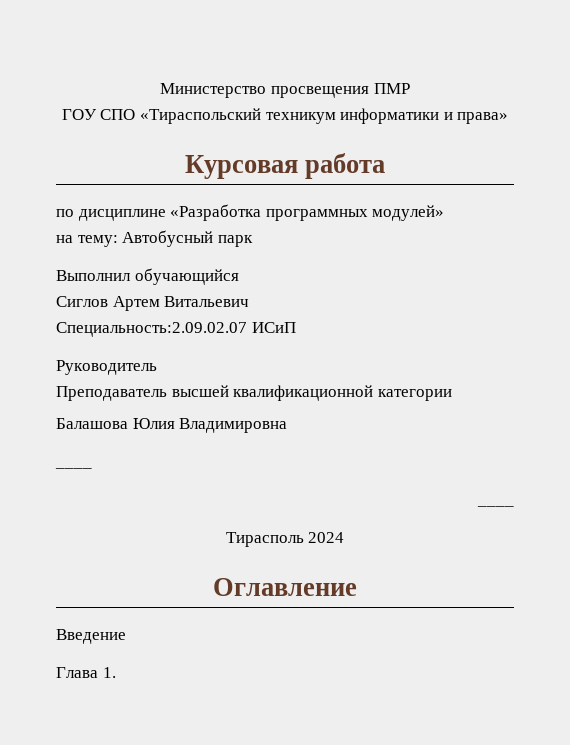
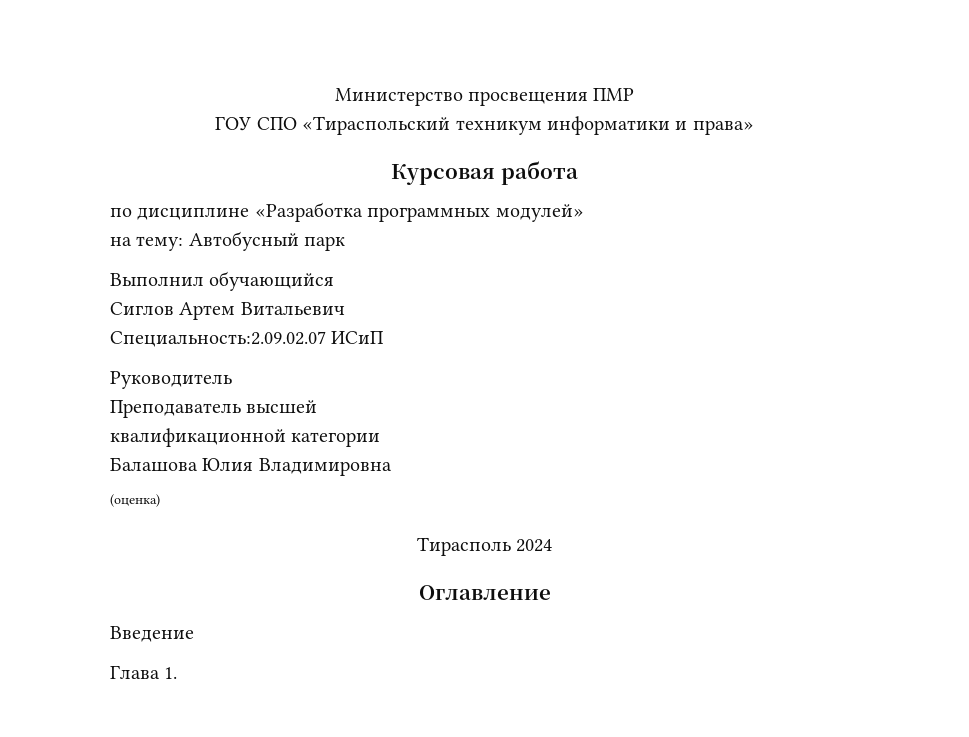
(229, 391) none -> (318, 407) //
[55,467,92,469] [477,505,514,507] ____ // ____ -> [110,494,160,507] (оценка)

